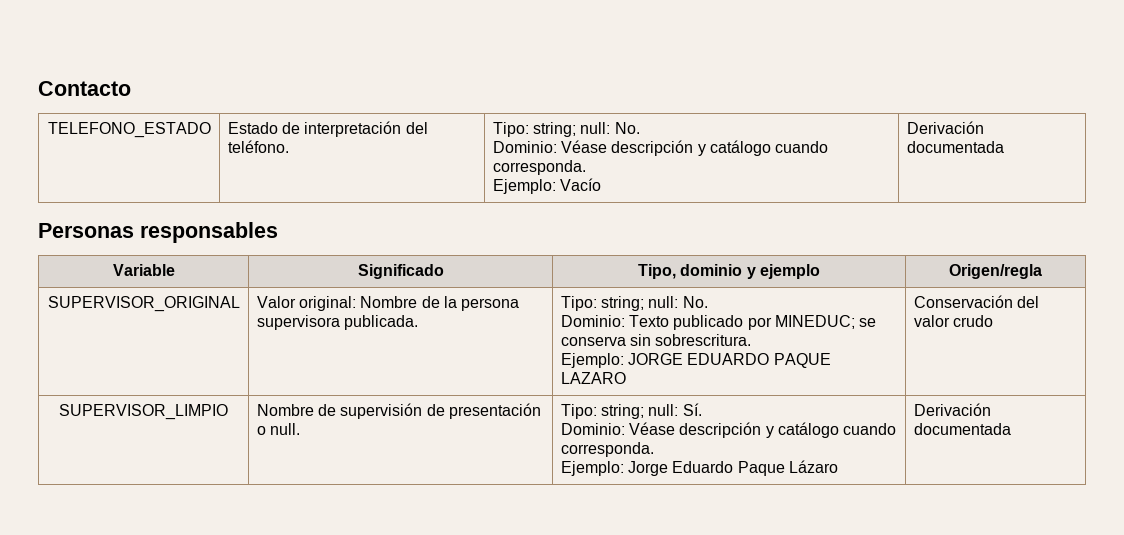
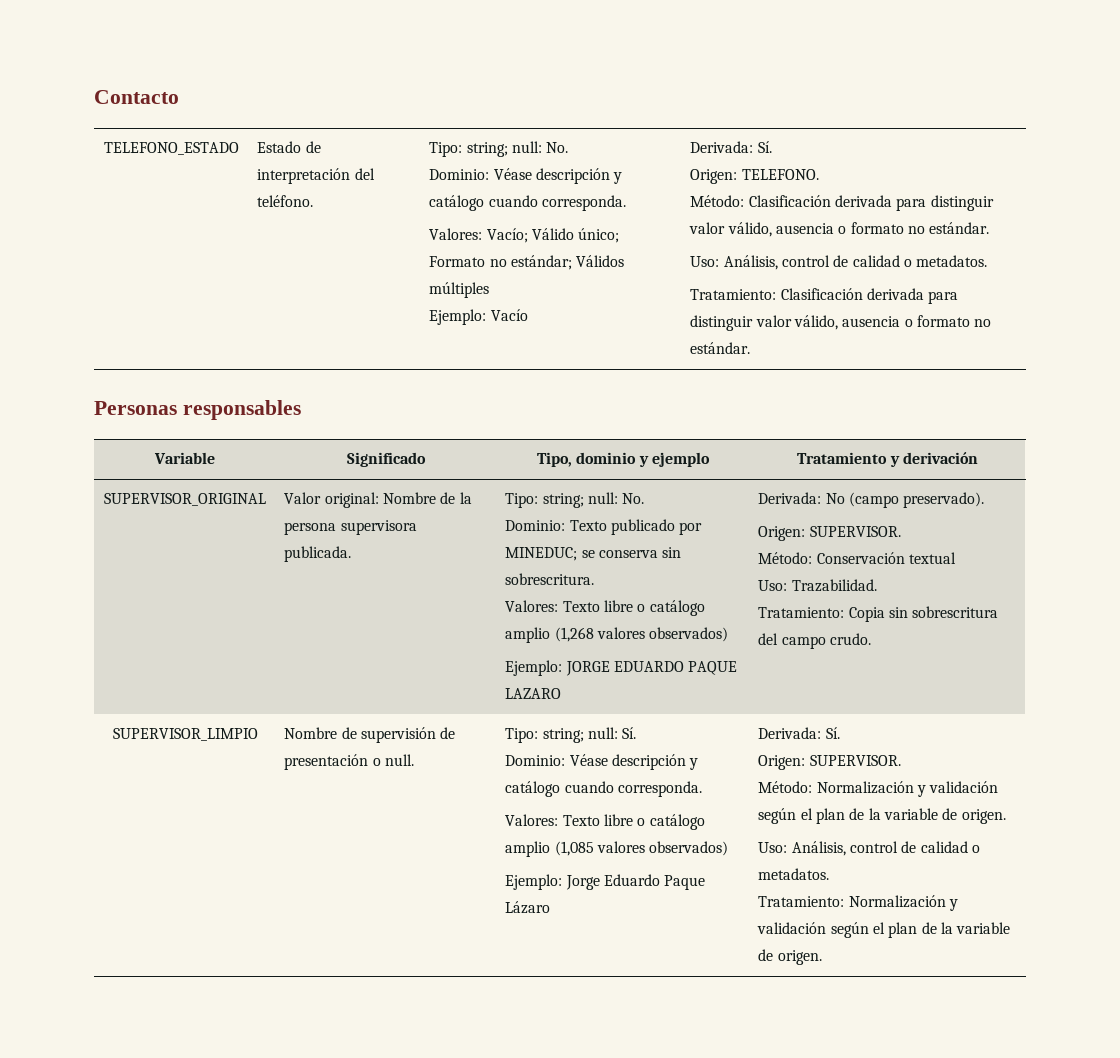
[492,178,602,194] [906,121,984,134] [906,141,1004,153] Ejemplo: Vacío | Derivación documentada -> [429,228,620,243] [429,255,625,270] [429,282,490,298] [429,309,528,325] [690,141,772,153] [690,169,819,184] [690,195,994,211] [689,222,990,237] [690,255,988,270] [690,288,959,304] [690,315,992,331] [690,342,751,354] Valores: Vacío; Válido único; Formato no estándar; Válidos múltiples // Ejemplo: Vacío | Derivada: Sí. // Origen: TELEFONO. // Método: Clasificación derivada para distinguir valor válido, ausencia o formato no estándar. // Uso: Análisis, control de calidad o metadatos. // Tratamiento: Clasificación derivada para distinguir valor válido, ausencia o formato no estándar.
[949,264,1042,279] Origen/regla -> [797,452,978,467] Tratamiento y derivación
(752, 340) none -> [505,600,705,616] [505,627,729,643] // Valores: Texto libre o catálogo amplio (1,268 valores observados)
[913,295,1040,308] [913,315,994,327] Conservación del valor crudo -> [758,492,985,508] [758,526,901,541] [758,552,957,564] [758,579,877,592] [758,606,999,622] [758,633,872,649] Derivada: No (campo preservado). // Origen: SUPERVISOR. // Método: Conservación textual // Uso: Trazabilidad. // Tratamiento: Copia sin sobrescritura del campo crudo.
(654, 449) none -> [505,814,705,830] [505,841,729,857] // Valores: Texto libre o catálogo amplio (1,085 valores observados)
[913,403,991,416] [913,423,1011,435] Derivación documentada -> [758,727,840,739] [758,755,901,770] [758,781,999,797] [758,808,1006,824] [758,841,981,856] [758,868,830,880] [758,895,959,911] [757,922,1011,938] [758,949,822,965] Derivada: Sí. // Origen: SUPERVISOR. // Método: Normalización y validación según el plan de la variable de origen. // Uso: Análisis, control de calidad o metadatos. // Tratamiento: Normalización y validación según el plan de la variable de origen.

